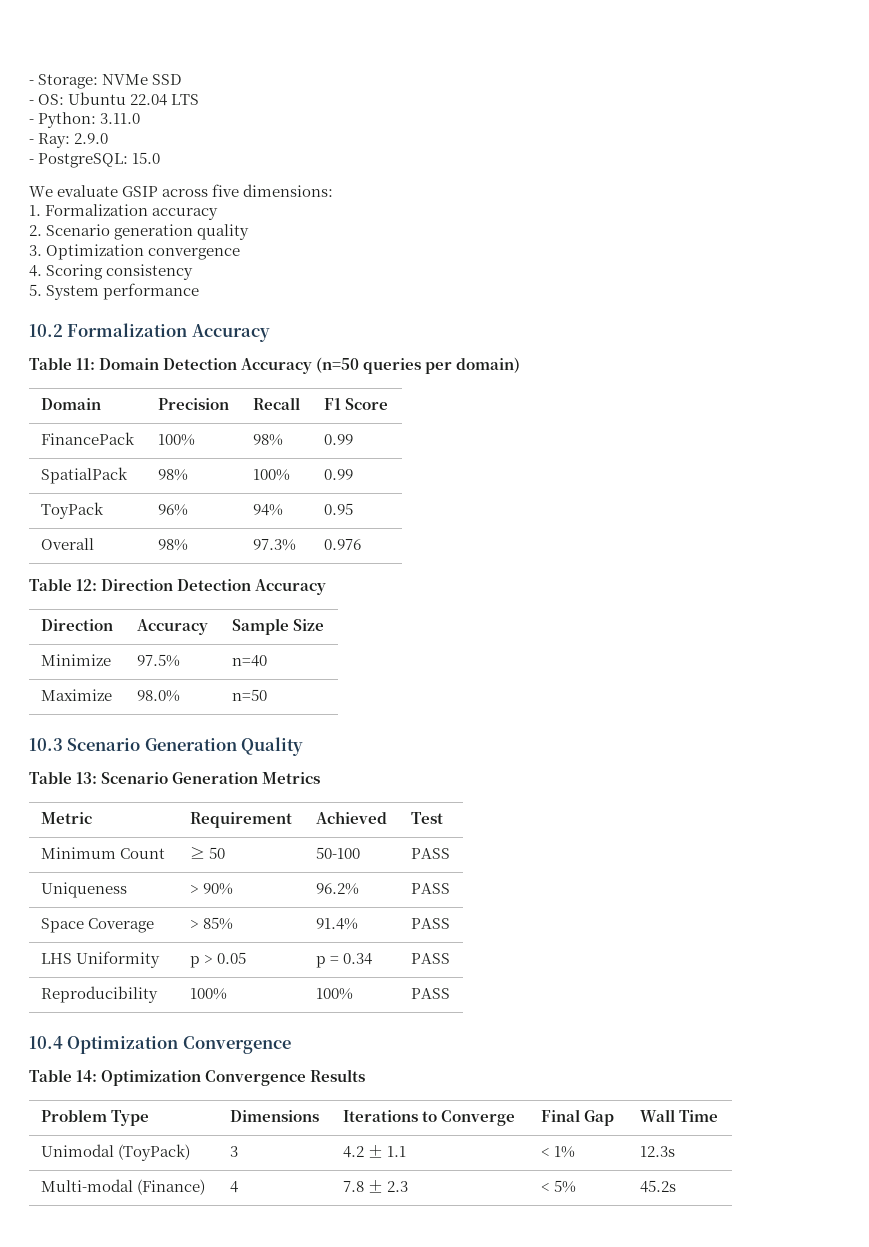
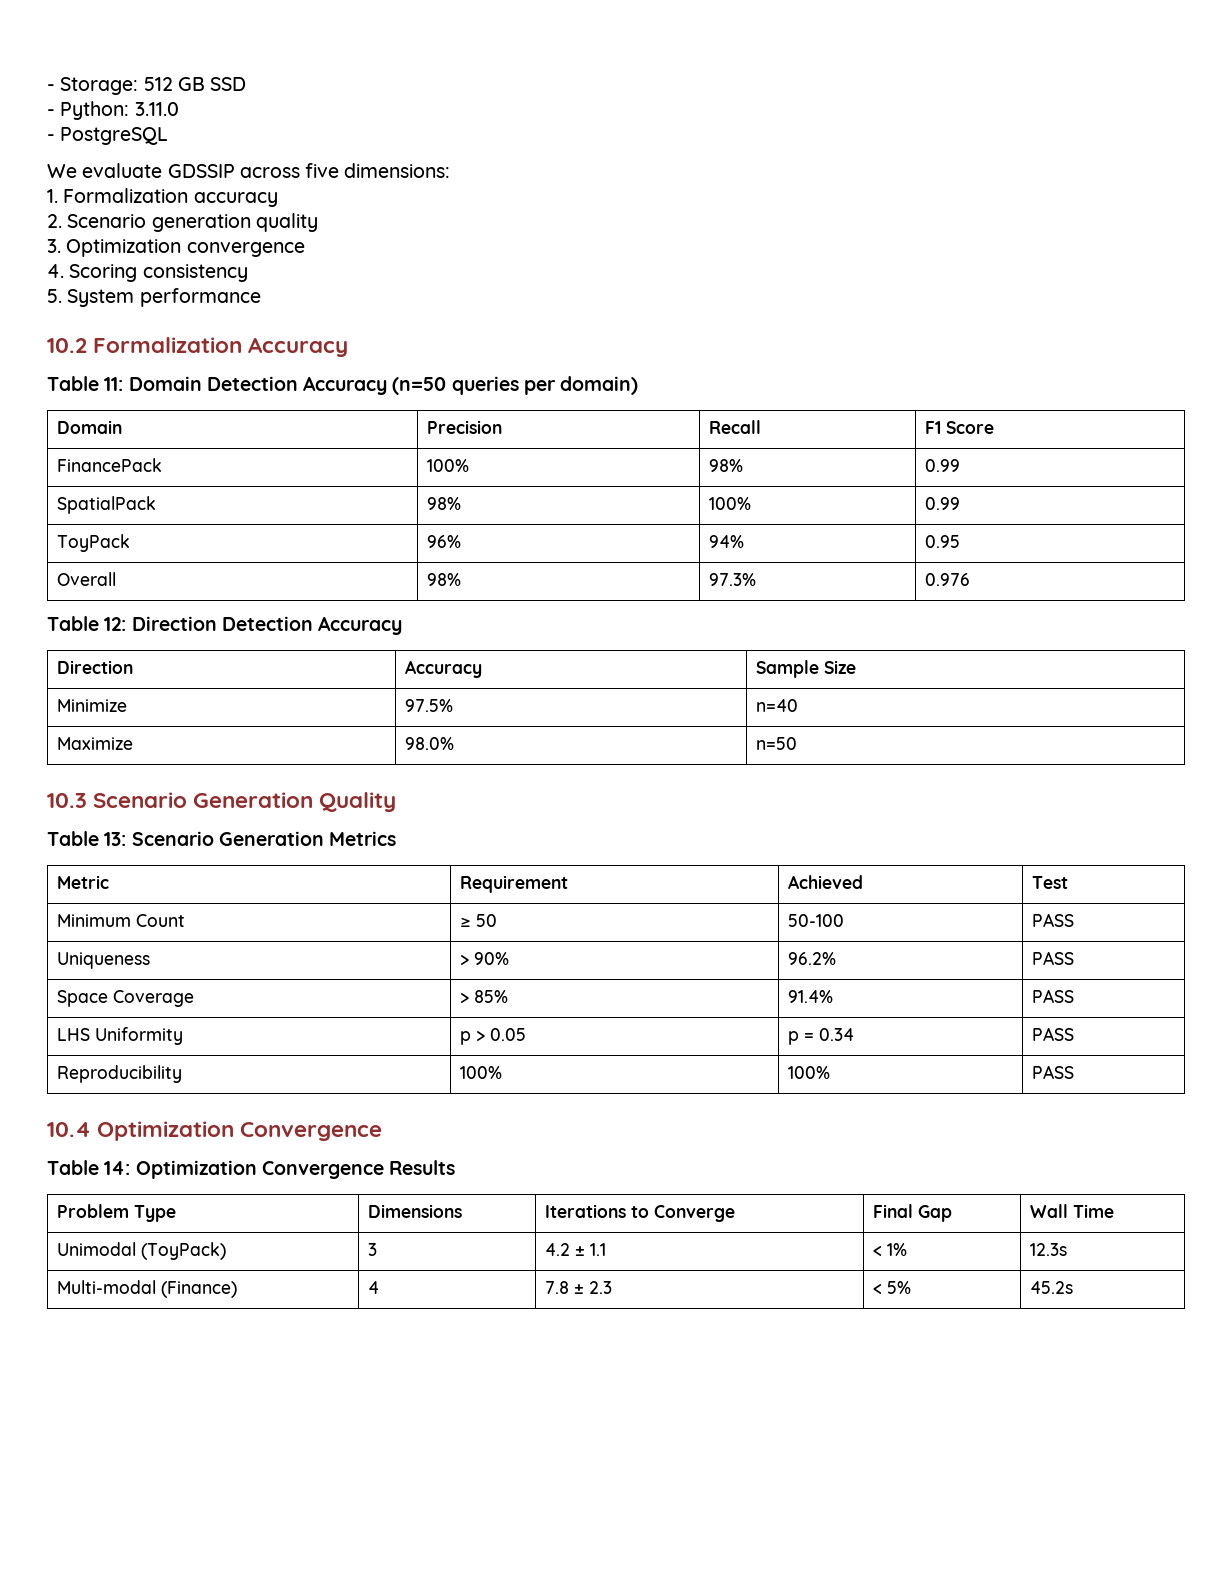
[102,74,149,85] NVMe -> [143,77,205,91] 512 GB
[29,92,200,106] // - OS: Ubuntu 22.04 LTS -> (247, 84) none
[38,133,109,148] [29,152,161,168] Ray: 2.9.0 // - PostgreSQL: 15.0 -> [60,127,169,145] PostgreSQL
[122,186,159,197] GSIP -> [167,164,235,178] GDSSIP

